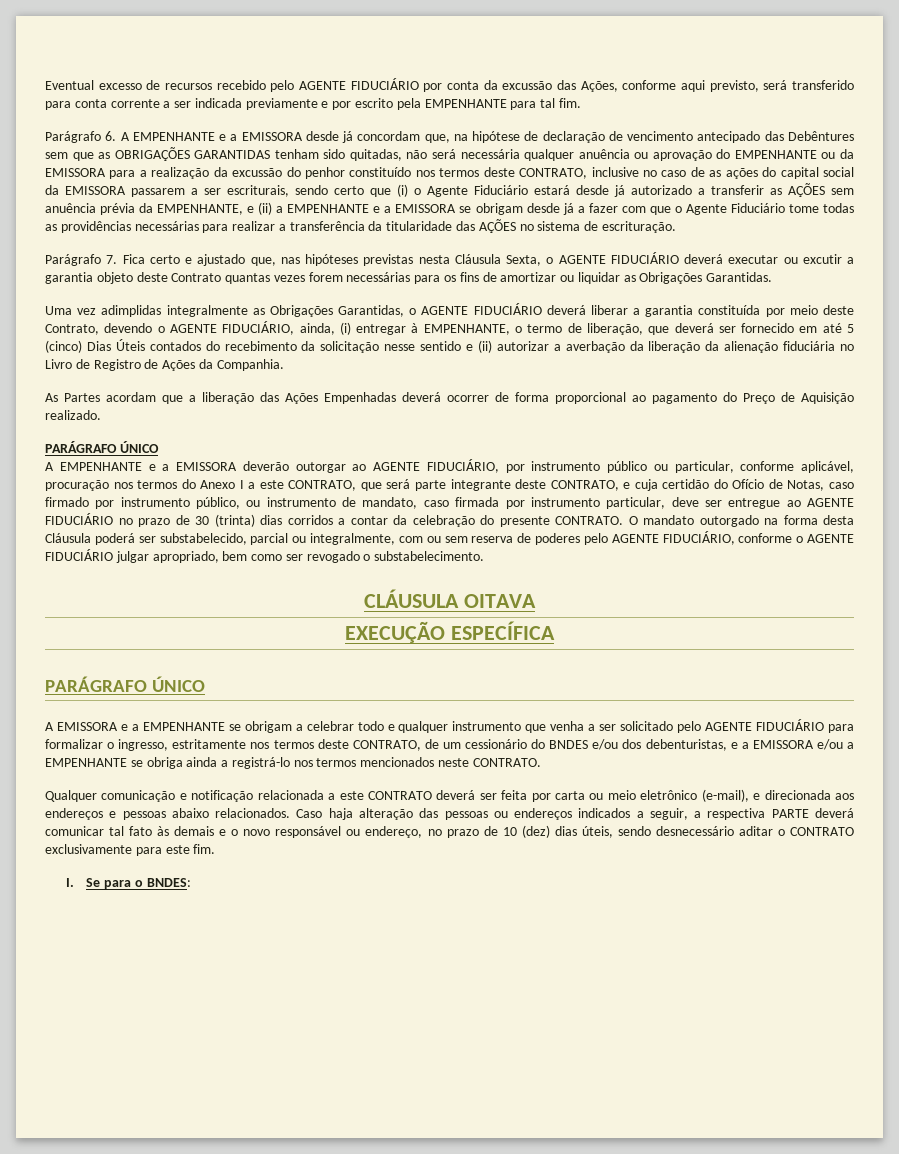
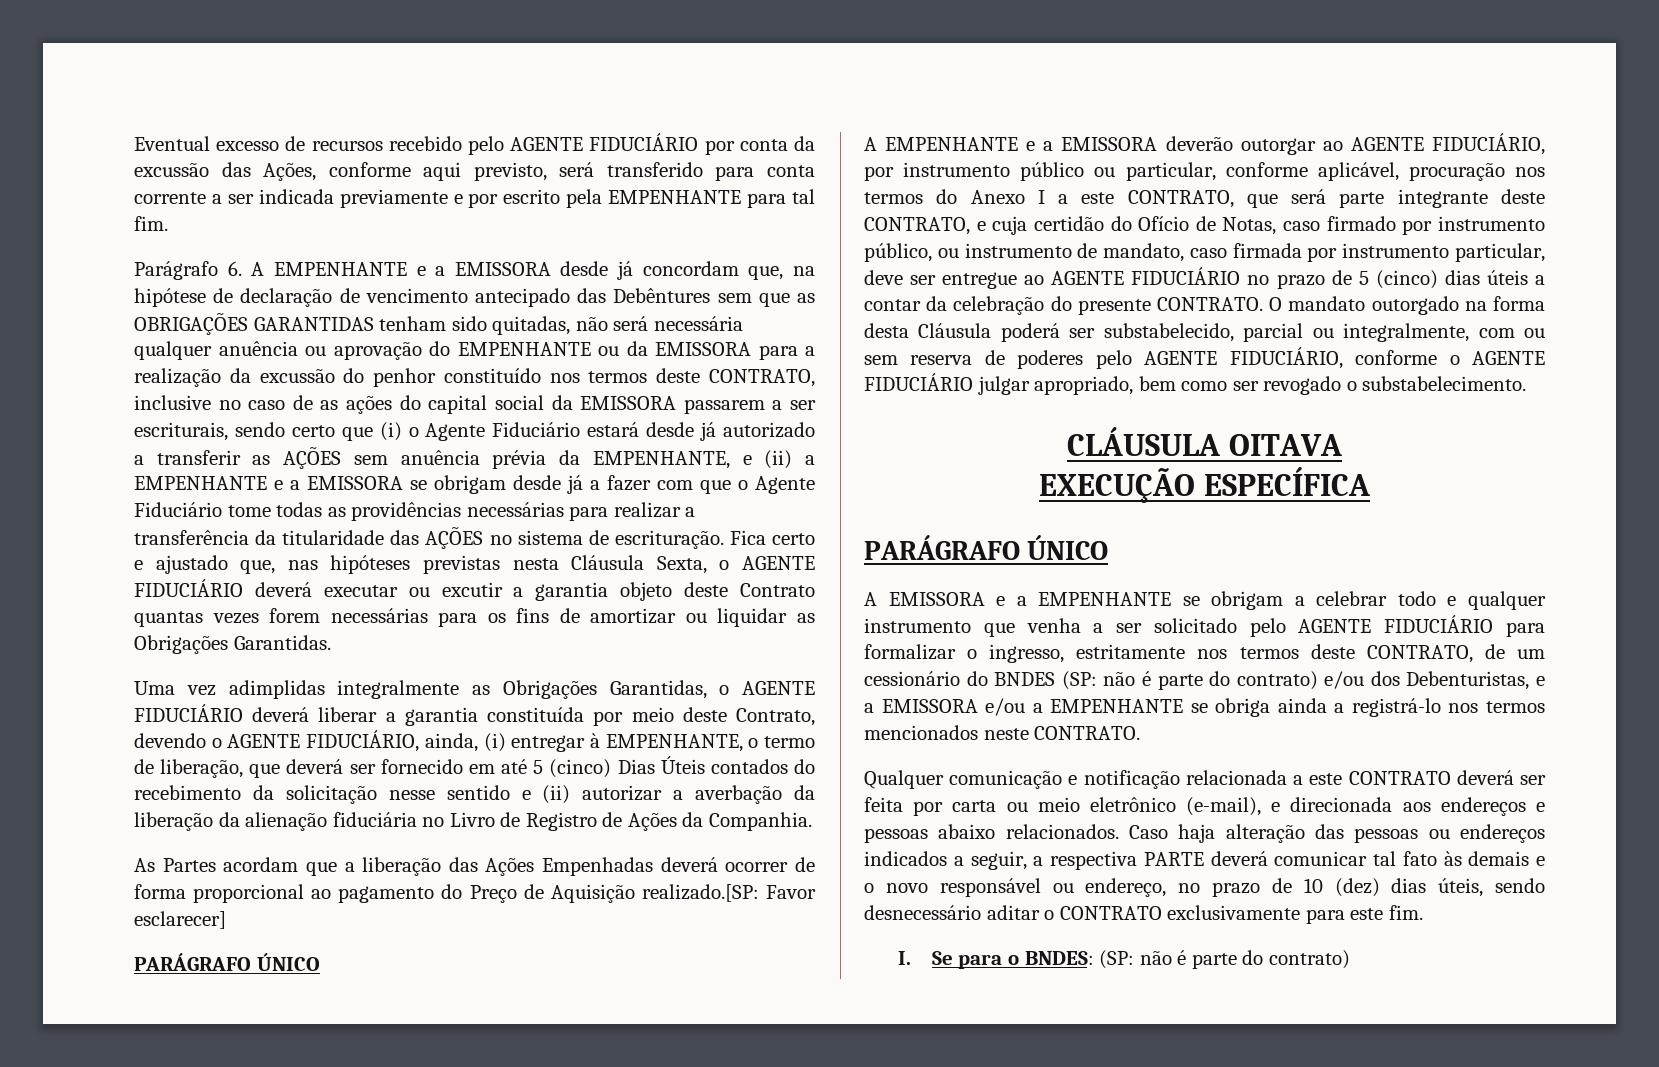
[45,254,118,266] // Parágrafo 7. -> (724, 539) none
[45,410,101,420] realizado. -> [641,884,817,902] [134,911,226,929] realizado.[SP: Favor esclarecer]
[195,514,333,527] 30 (trinta) dias corridos -> [1358,270,1528,289] 5 (cinco) dias úteis
(589, 744) none -> [1061,671,1318,690] (SP: não é parte do contrato)
[645,739,727,751] debenturistas, -> [1406,671,1530,690] Debenturistas,
(191, 882) none -> [1099,950,1350,969] (SP: não é parte do contrato)

